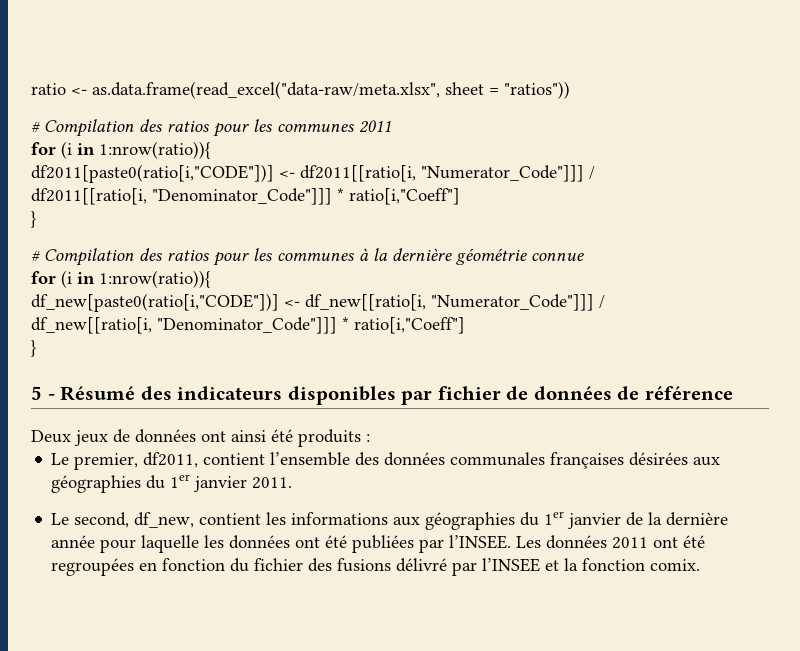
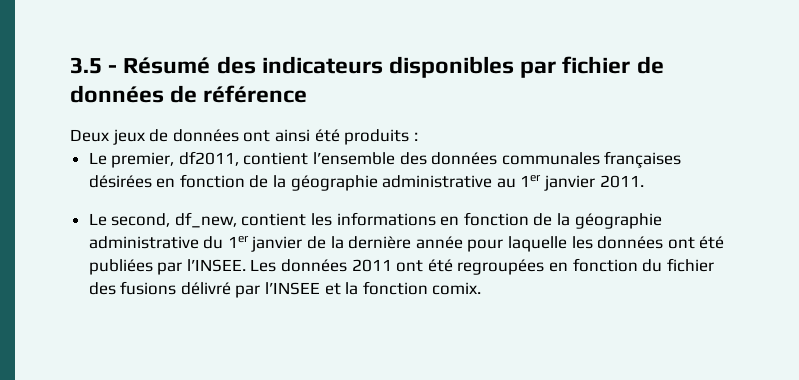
[31,81,570,99] [31,119,391,137] [31,141,210,159] [31,164,595,183] [31,188,460,205] [31,211,36,228] [31,248,584,266] [31,270,210,288] [31,293,605,312] [31,317,465,334] [31,340,36,357] [31,386,42,400] ratio <- as.data.frame(read_excel("data-raw/meta.xlsx", sheet = "ratios")) // # Compilation des ratios pour les communes 2011 // for (i in 1:nrow(ratio)){ // df2011[paste0(ratio[i,"CODE"])] <- df2011[[ratio[i, "Numerator_Code"]]] / // df2011[[ratio[i, "Denominator_Code"]]] * ratio[i,"Coeff"] // } // # Compilation des ratios pour les communes à la dernière géométrie connue // for (i in 1:nrow(ratio)){ // df_new[paste0(ratio[i,"CODE"])] <- df_new[[ratio[i, "Numerator_Code"]]] / // df_new[[ratio[i, "Denominator_Code"]]] * ratio[i,"Coeff"] // } // 5 -> [70,57,102,74] 3.5
[693,457,721,466] [51,475,166,493] aux géographies du -> [156,174,516,191] en fonction de la géographie administrative au
[393,512,516,530] aux géographies -> [440,212,662,229] [88,236,199,249] en fonction de la géographie administrative

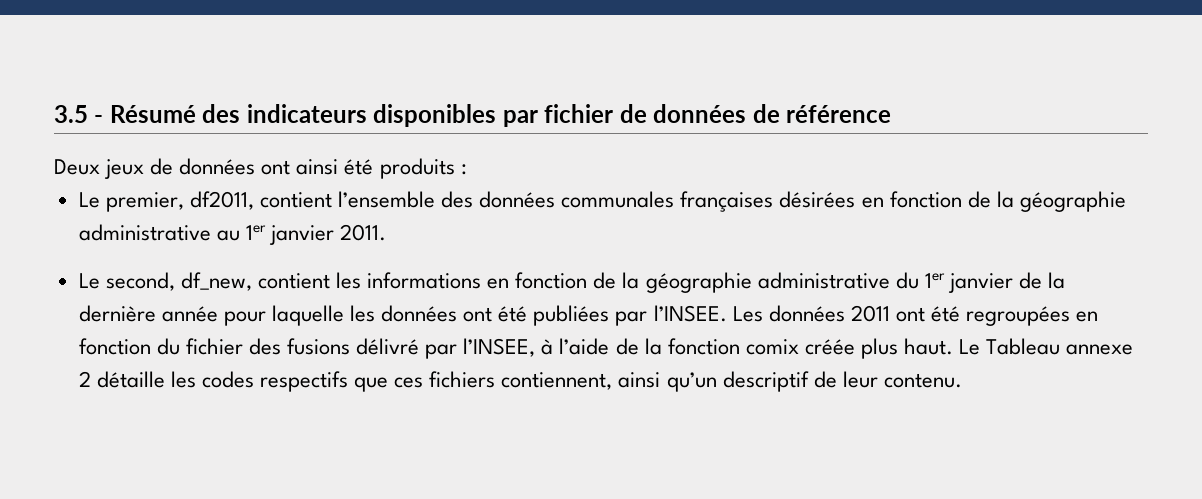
[265,281,482,295] l’INSEE et la fonction comix. -> [463,338,1134,359] [78,371,962,392] l’INSEE, à l’aide de la fonction comix créée plus haut. Le Tableau annexe 2 détaille les codes respectifs que ces fichiers contiennent, ainsi qu’un descriptif de leur contenu.

